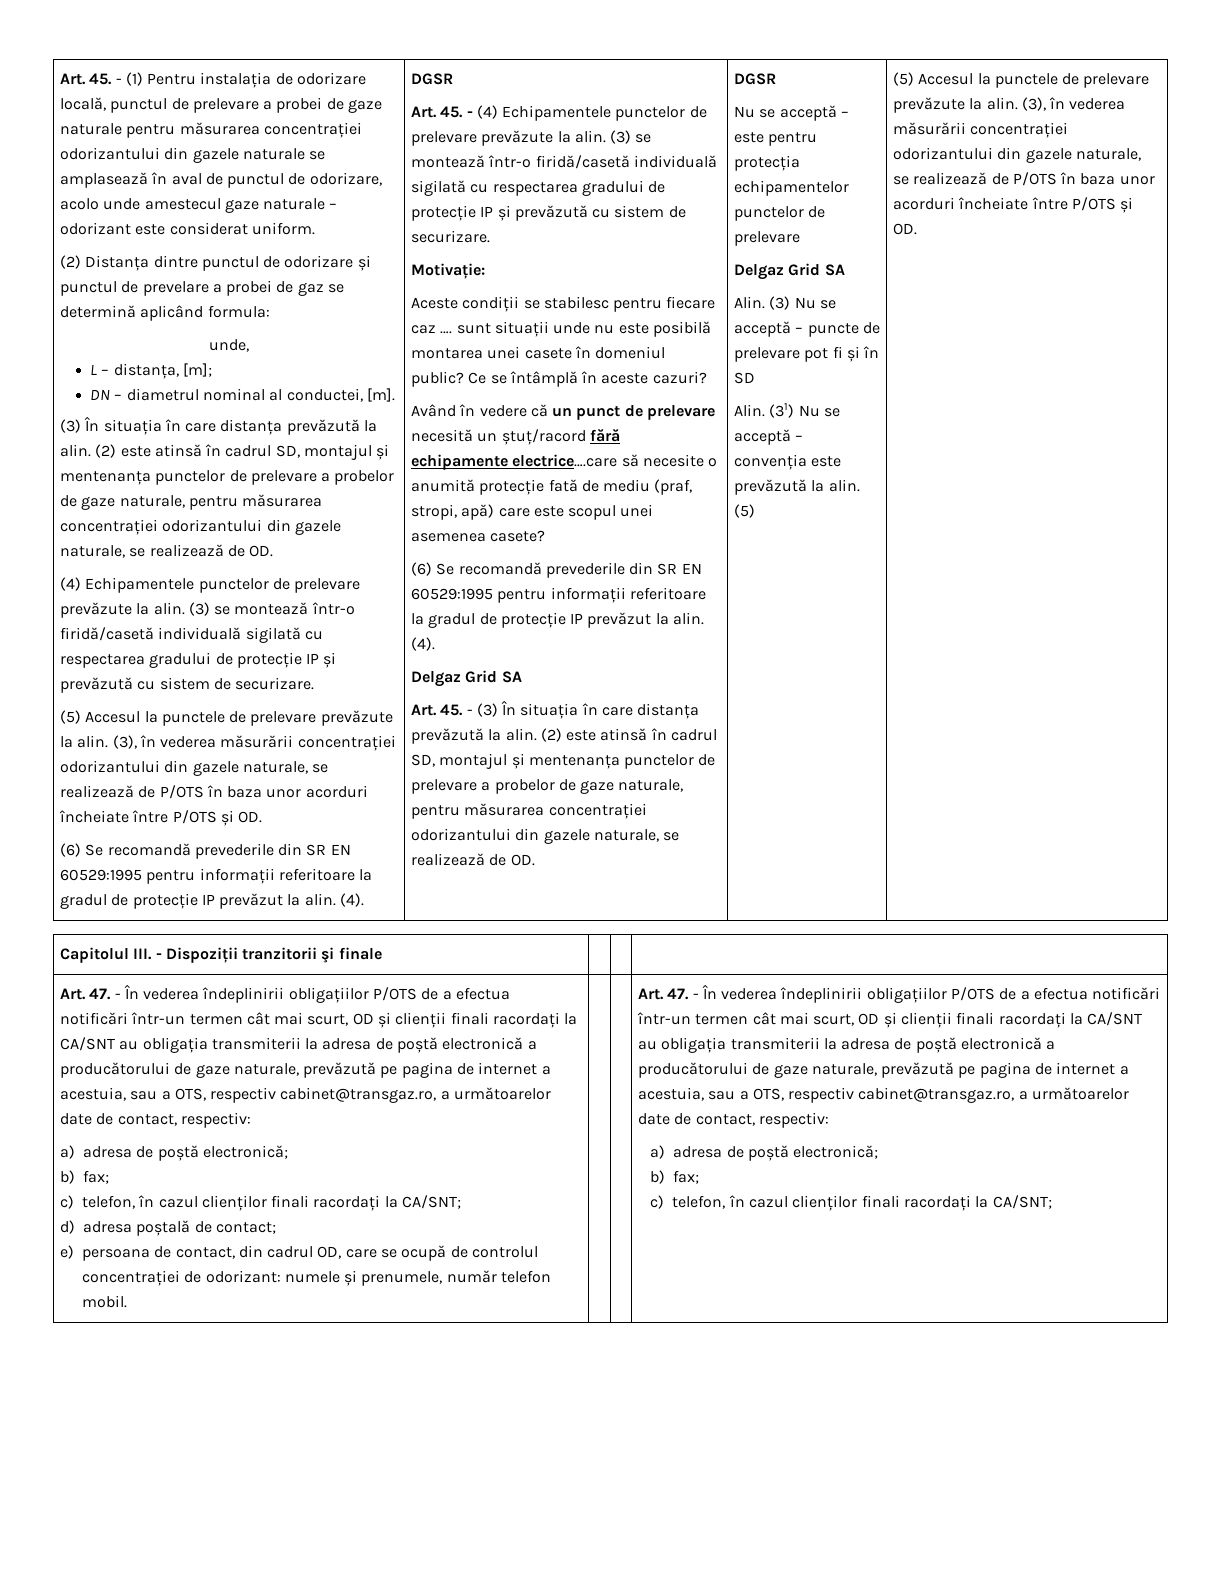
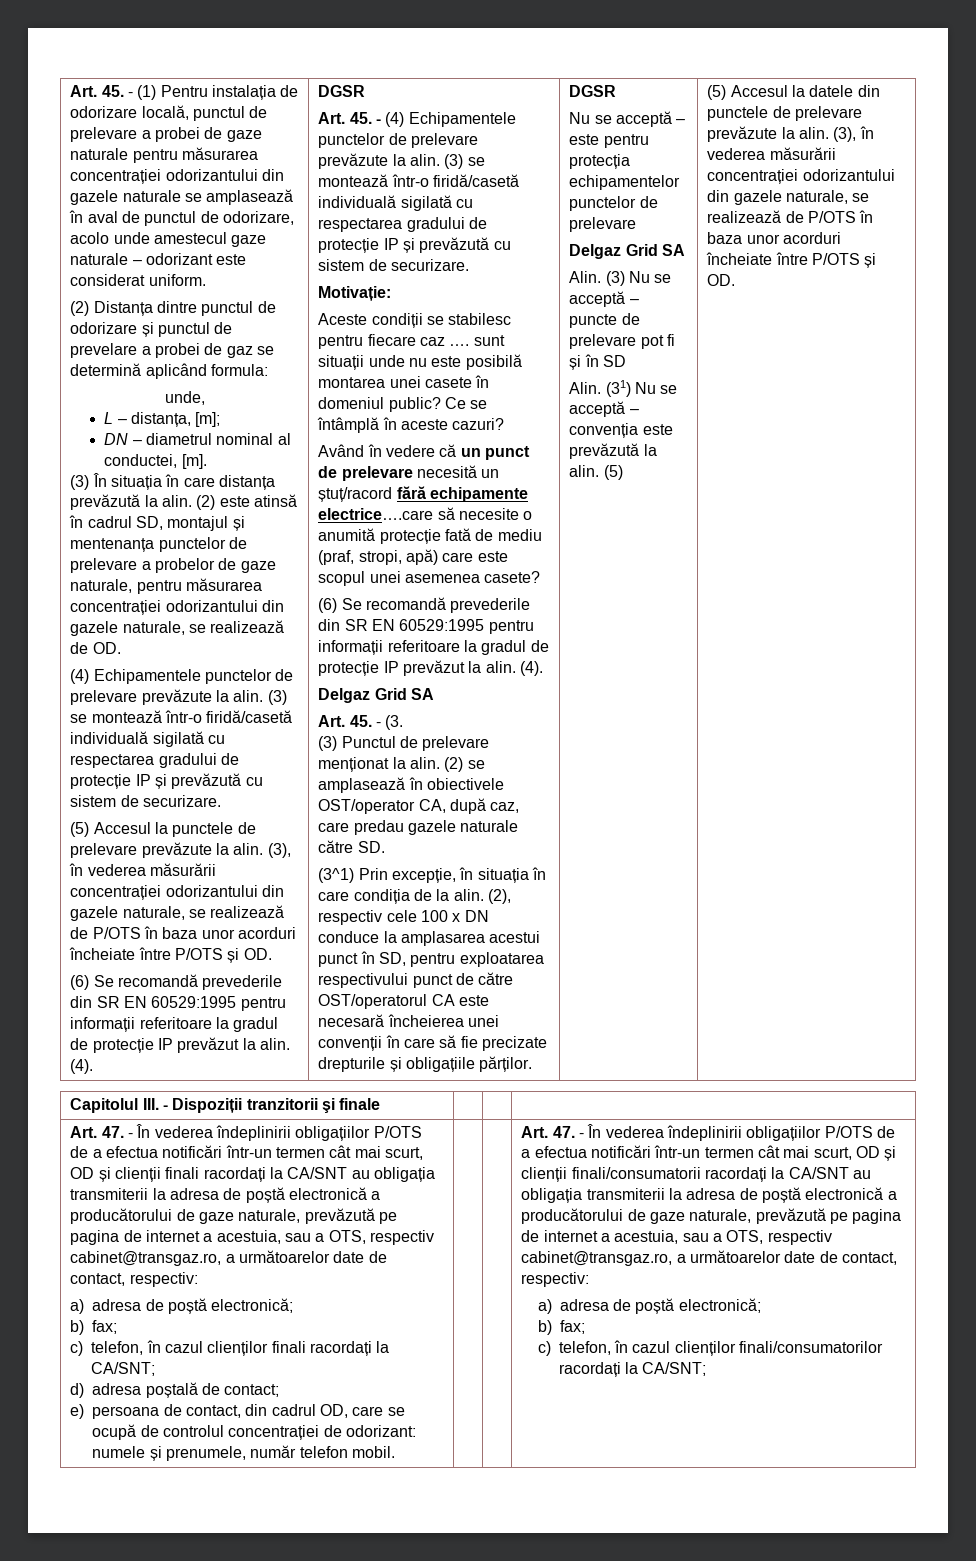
[476,700,700,719] [410,728,718,744] [410,753,716,769] [410,779,684,794] [410,803,647,819] [410,828,680,844] [410,853,535,866] (3) În situația în care distanța prevăzută la alin. (2) este atinsă în cadrul SD, montajul și mentenanța punctelor de prelevare a probelor de gaze naturale, pentru măsurarea concentrației odorizantului din gazele naturale, se realizează de OD. -> [385,715,404,730] [318,736,490,751] [318,757,485,772] [318,777,505,793] [318,798,520,814] [318,820,519,835] [318,840,385,853] [318,867,547,883] [318,889,512,904] [318,910,489,925] [318,931,541,946] [318,951,544,967] [318,972,514,988] [318,994,490,1009] [318,1014,500,1027] [318,1035,548,1051] [318,1056,533,1072] (3. // (3) Punctul de prelevare menționat la alin. (2) se amplasează în obiectivele OST/operator CA, după caz, care predau gazele naturale către SD. // (3^1) Prin excepție, în situația în care condiția de la alin. (2), respectiv cele 100 x DN conduce la amplasarea acestui punct în SD, pentru exploatarea respectivului punct de către OST/operatorul CA este necesară încheierea unei convenții în care să fie precizate drepturile și obligațiile părților.
(991, 79) none -> [809,85,880,97] datele din
[956,1012,995,1025] finali -> [571,1167,701,1179] finali/consumatorii
[861,1195,900,1208] finali -> [738,1341,883,1353] finali/consumatorilor

